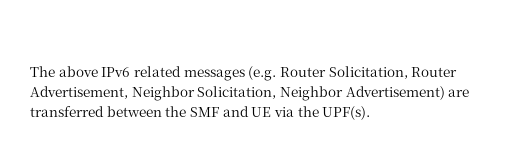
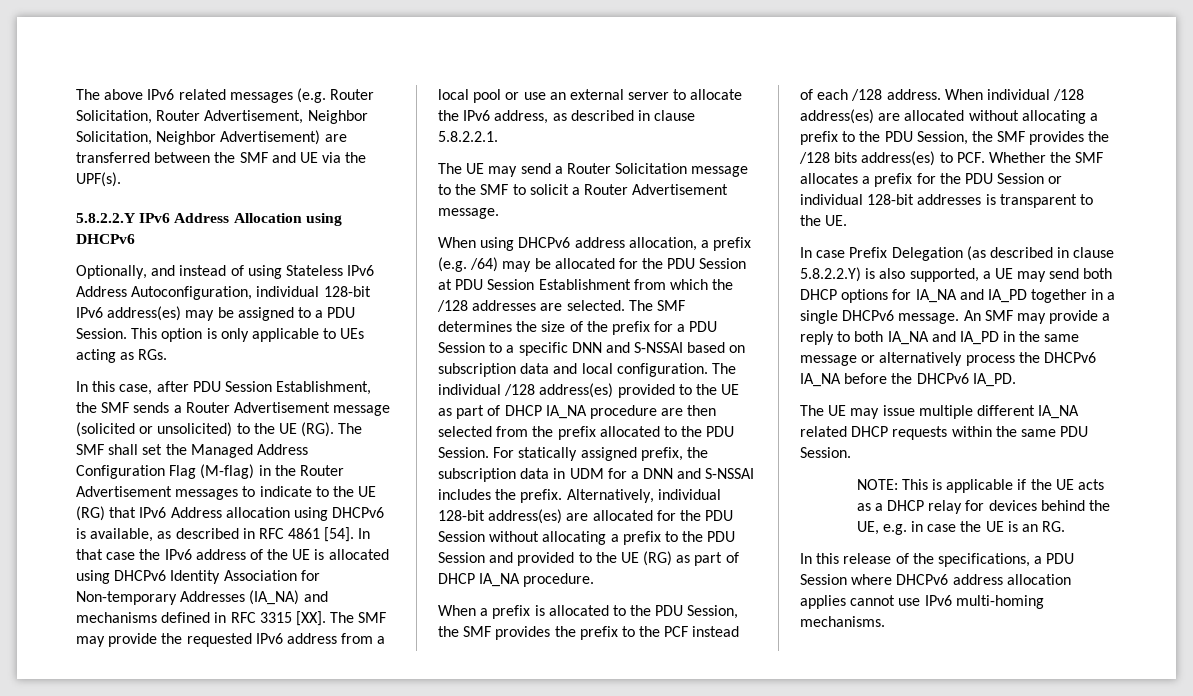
(371, 113) none -> [76,213,342,226] [76,234,135,244] [76,265,375,279] [76,286,371,300] [76,306,356,321] [76,328,365,342] [76,349,168,363] [76,381,372,395] [76,402,391,416] [76,422,363,437] [76,444,308,458] [76,464,344,479] [76,486,377,500] [76,506,385,521] [76,527,371,542] [76,549,389,560] [76,570,320,584] [76,590,328,605] [76,611,387,626] [76,633,386,647] [438,89,743,103] [438,110,696,124] [438,131,498,142] [438,163,749,177] [438,184,729,195] [438,208,499,219] [438,237,752,251] [438,257,747,272] [438,279,734,290] [437,300,685,312] [438,321,718,335] [438,342,746,356] [438,363,736,377] [438,383,740,398] [438,405,717,419] [438,426,735,440] [438,447,708,461] [438,468,755,482] [438,489,721,503] [438,509,734,524] [438,531,736,545] [438,551,739,566] [438,573,595,587] [438,605,739,619] [438,626,740,640] [800,89,1085,101] [800,109,1098,124] [800,131,1110,145] [799,151,1104,166] [800,173,1063,187] [800,194,1093,208] [800,215,848,226] [800,246,1115,261] [800,267,1113,282] [800,289,1116,303] [800,310,1111,324] [800,331,1080,345] [800,352,1096,366] [800,373,1016,387] [800,405,1080,419] [800,426,1089,440] [800,447,851,458] [856,479,1104,493] [856,500,1110,514] [856,521,1066,535] [800,553,1075,567] [800,574,1071,585] [800,595,1044,609] [800,616,885,627] // 5.8.2.2.Y IPv6 Address Allocation using DHCPv6 // Optionally, and instead of using Stateless IPv6 Address Autoconfiguration, individual 128-bit IPv6 address(es) may be assigned to a PDU Session. This option is only applicable to UEs acting as RGs. // In this case, after PDU Session Establishment, the SMF sends a Router Advertisement message (solicited or unsolicited) to the UE (RG). The SMF shall set the Managed Address Configuration Flag (M-flag) in the Router Advertisement messages to indicate to the UE (RG) that IPv6 Address allocation using DHCPv6 is available, as described in RFC 4861 [54]. In that case the IPv6 address of the UE is allocated using DHCPv6 Identity Association for Non-temporary Addresses (IA_NA) and mechanisms defined in RFC 3315 [XX]. The SMF may provide the requested IPv6 address from a local pool or use an external server to allocate the IPv6 address, as described in clause 5.8.2.2.1. // The UE may send a Router Solicitation message to the SMF to solicit a Router Advertisement message. // When using DHCPv6 address allocation, a prefix (e.g. /64) may be allocated for the PDU Session at PDU Session Establishment from which the /128 addresses are selected. The SMF determines the size of the prefix for a PDU Session to a specific DNN and S-NSSAI based on subscription data and local configuration. The individual /128 address(es) provided to the UE as part of DHCP IA_NA procedure are then selected from the prefix allocated to the PDU Session. For statically assigned prefix, the subscription data in UDM for a DNN and S-NSSAI includes the prefix. Alternatively, individual 128-bit address(es) are allocated for the PDU Session without allocating a prefix to the PDU Session and provided to the UE (RG) as part of DHCP IA_NA procedure. // When a prefix is allocated to the PDU Session, the SMF provides the prefix to the PCF instead of each /128 address. When individual /128 address(es) are allocated without allocating a prefix to the PDU Session, the SMF provides the /128 bits address(es) to PCF. Whether the SMF allocates a prefix for the PDU Session or individual 128-bit addresses is transparent to the UE. // In case Prefix Delegation (as described in clause 5.8.2.2.Y) is also supported, a UE may send both DHCP options for IA_NA and IA_PD together in a single DHCPv6 message. An SMF may provide a reply to both IA_NA and IA_PD in the same message or alternatively process the DHCPv6 IA_NA before the DHCPv6 IA_PD. // The UE may issue multiple different IA_NA related DHCP requests within the same PDU Session. // NOTE: This is applicable if the UE acts as a DHCP relay for devices behind the UE, e.g. in case the UE is an RG. // In this release of the specifications, a PDU Session where DHCPv6 address allocation applies cannot use IPv6 multi-homing mechanisms.

